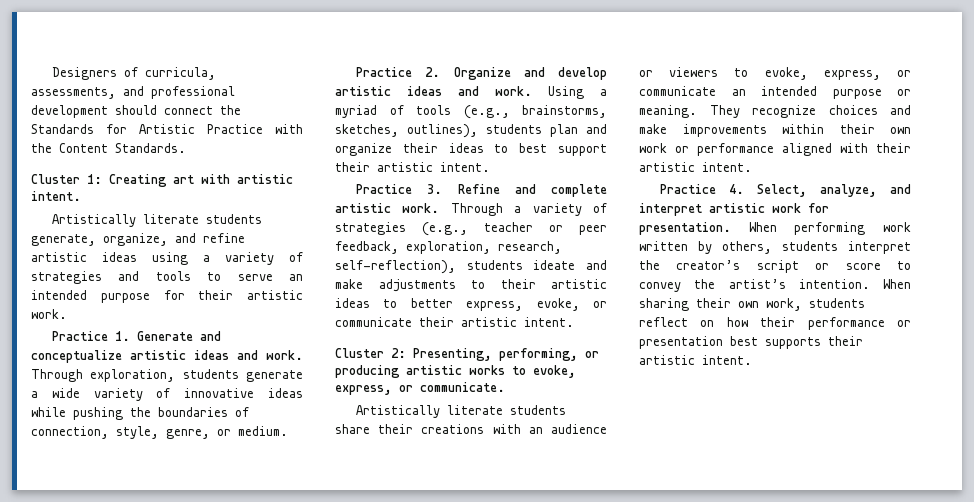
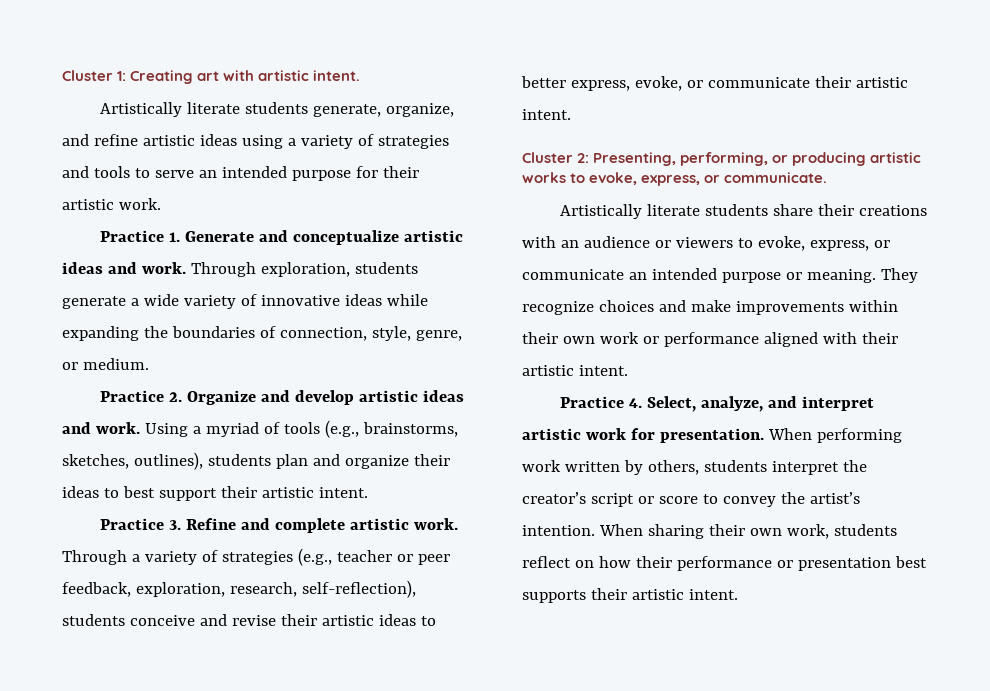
[52,67,217,80] [31,86,235,99] [31,105,241,118] [31,124,303,134] [31,143,186,153] Designers of curricula, assessments, and professional development should connect the Standards for Artistic Practice with the Content Standards. // -> (62, 75) none
[73,407,123,420] pushing -> [62,326,139,341] expanding
[533,260,607,270] [335,279,485,292] ideate and make adjustments to -> [129,614,276,626] conceive and revise

